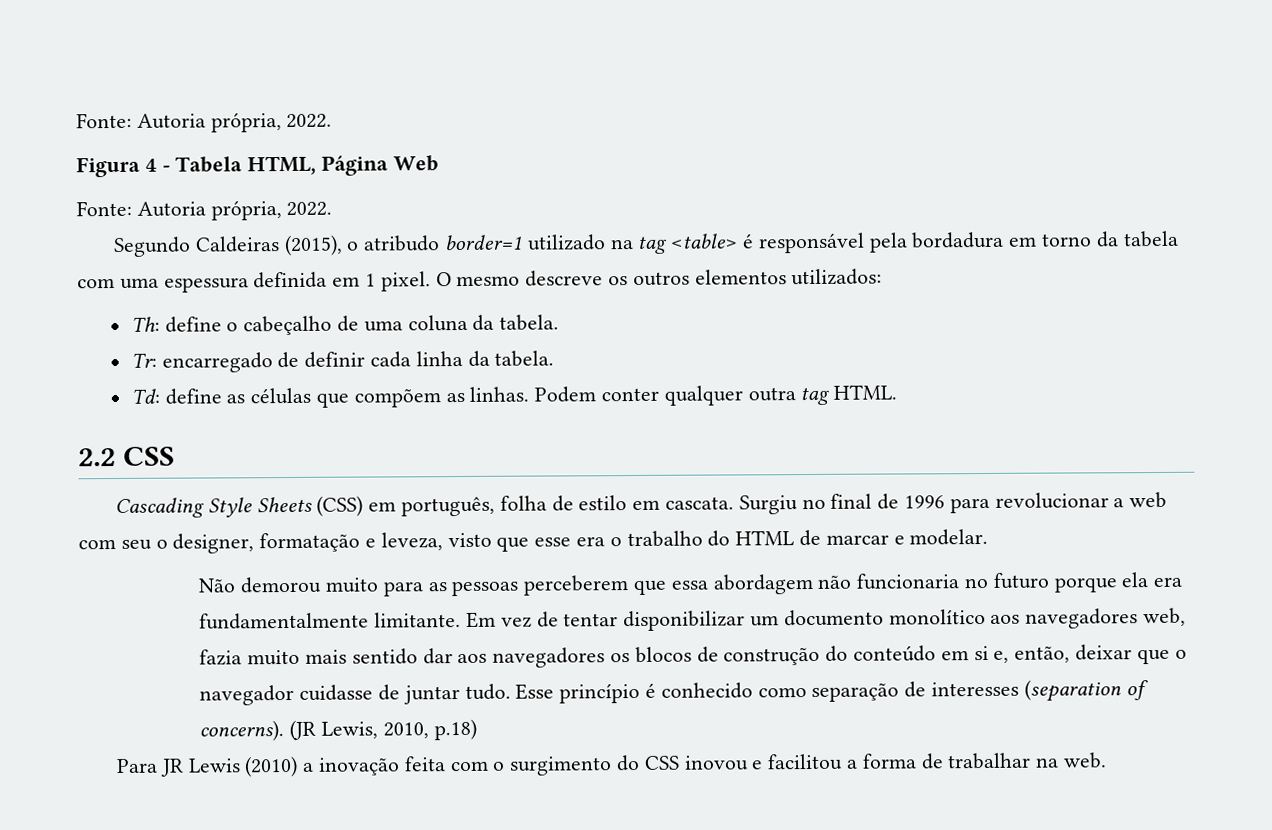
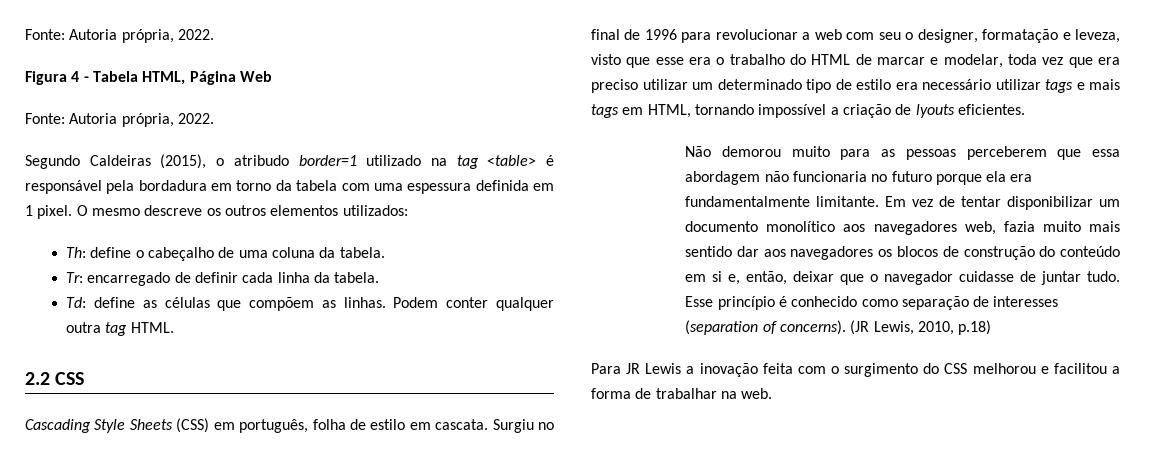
[909,528,989,546] modelar. -> [943,54,1120,68] [591,79,1120,93] [591,104,1025,118] modelar, toda vez que era preciso utilizar um determinado tipo de estilo era necessário utilizar tags e mais tags em HTML, tornando impossível a criação de lyouts eficientes.
[244,755,299,778] (2010) -> (682, 368) none
[683,755,749,771] inovou -> [972,363,1036,374] melhorou

